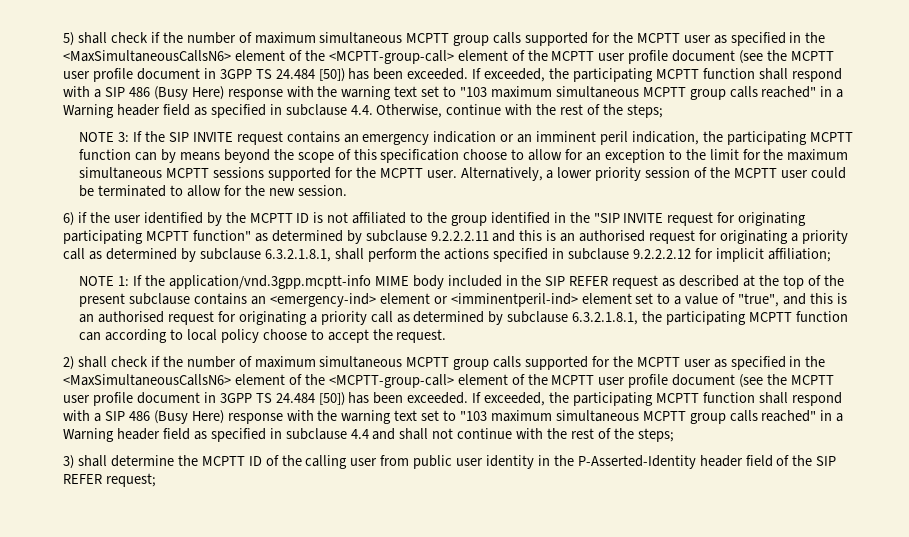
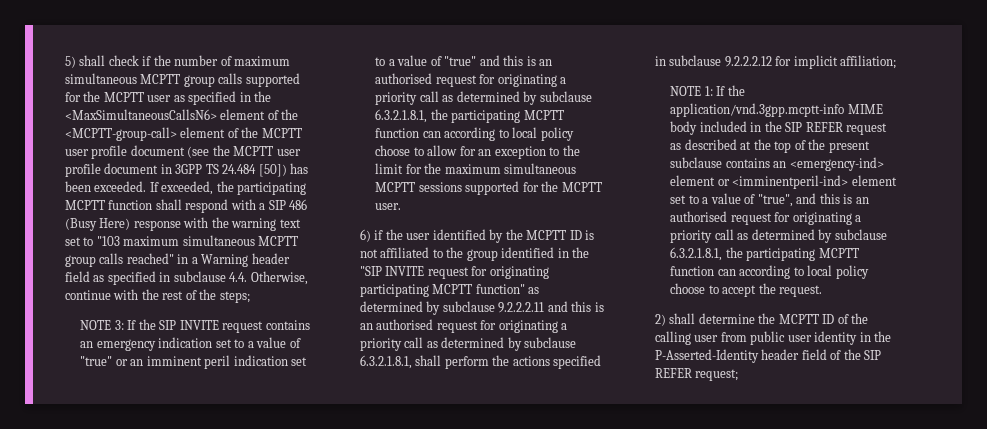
[500,131,853,145] [79,149,460,163] or an imminent peril indication, the participating MCPTT function can by means beyond the scope of this specification -> [215,337,301,348] [80,355,308,369] [375,55,553,66] [375,73,567,87] [375,91,592,105] [375,109,564,123] [375,127,574,141] set to a value of "true" or an imminent peril indication set to a value of "true" and this is an authorised request for originating a priority call as determined by subclause 6.3.2.1.8.1, the participating MCPTT function can according to local policy
[460,167,846,181] [79,185,347,197] Alternatively, a lower priority session of the MCPTT user could be terminated to allow for the new session. -> (402, 206) none
[110,356,826,370] [63,374,834,388] [63,392,842,406] [63,410,844,424] [63,428,674,442] [63,455,108,469] check if the number of maximum simultaneous MCPTT group calls supported for the MCPTT user as specified in the <MaxSimultaneousCallsN6> element of the <MCPTT-group-call> element of the MCPTT user profile document (see the MCPTT user profile document in 3GPP TS 24.484 [50]) has been exceeded. If exceeded, the participating MCPTT function shall respond with a SIP 486 (Busy Here) response with the warning text set to "103 maximum simultaneous MCPTT group calls reached" in a Warning header field as specified in subclause 4.4 and shall not continue with the rest of the steps; // 3) shall -> (696, 318) none

